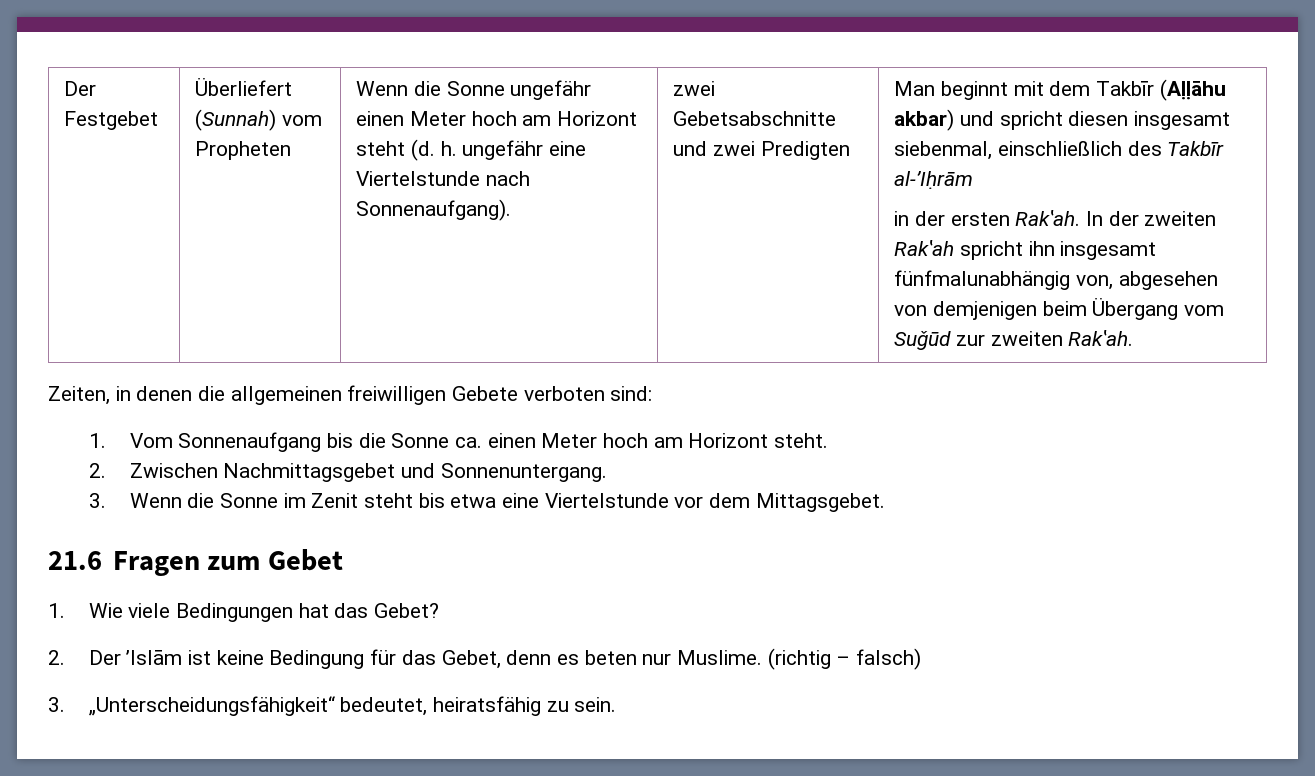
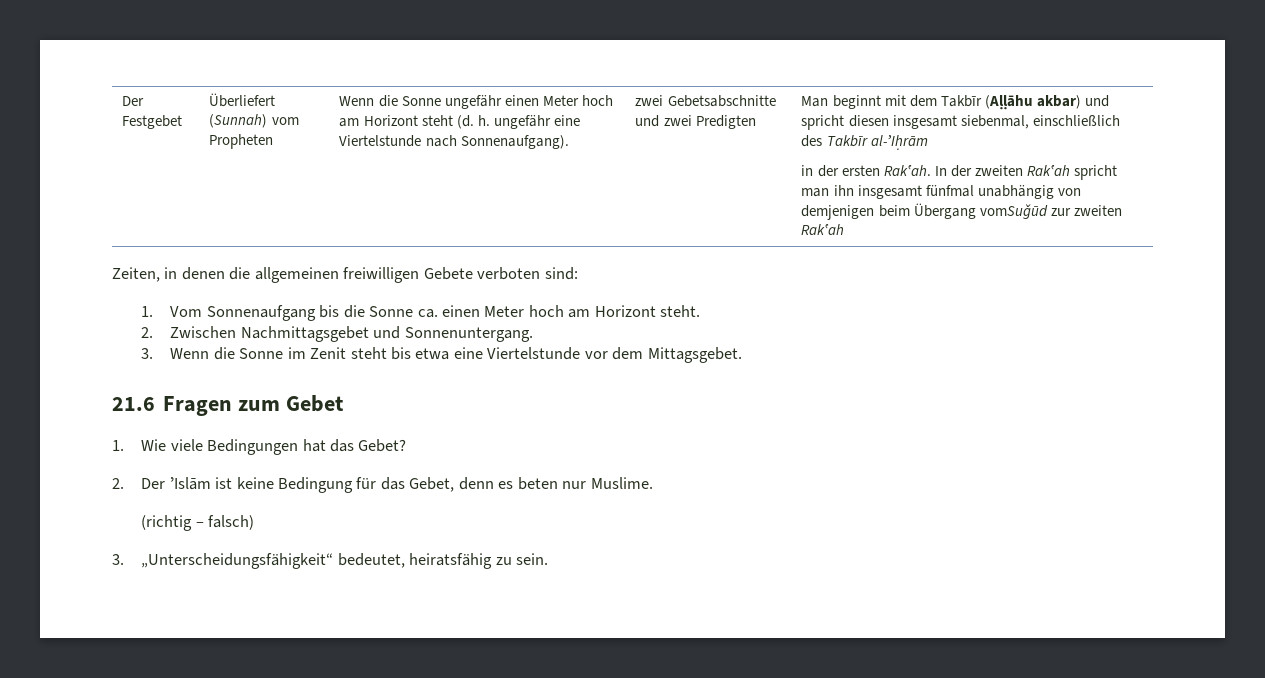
(1024, 250) none -> [801,188,830,197] man
[894,270,1218,290] fünfmalunabhängig von, abgesehen -> [925,185,1054,199] fünfmal unabhängig
[1184,305,1225,316] [894,330,952,350] vom Suǧūd -> [979,204,1048,219] vomSuǧūd
[1068,330,1134,346] Rakʽah. -> [801,224,845,235] Rakʽah
(762, 657) none -> (653, 483) //

